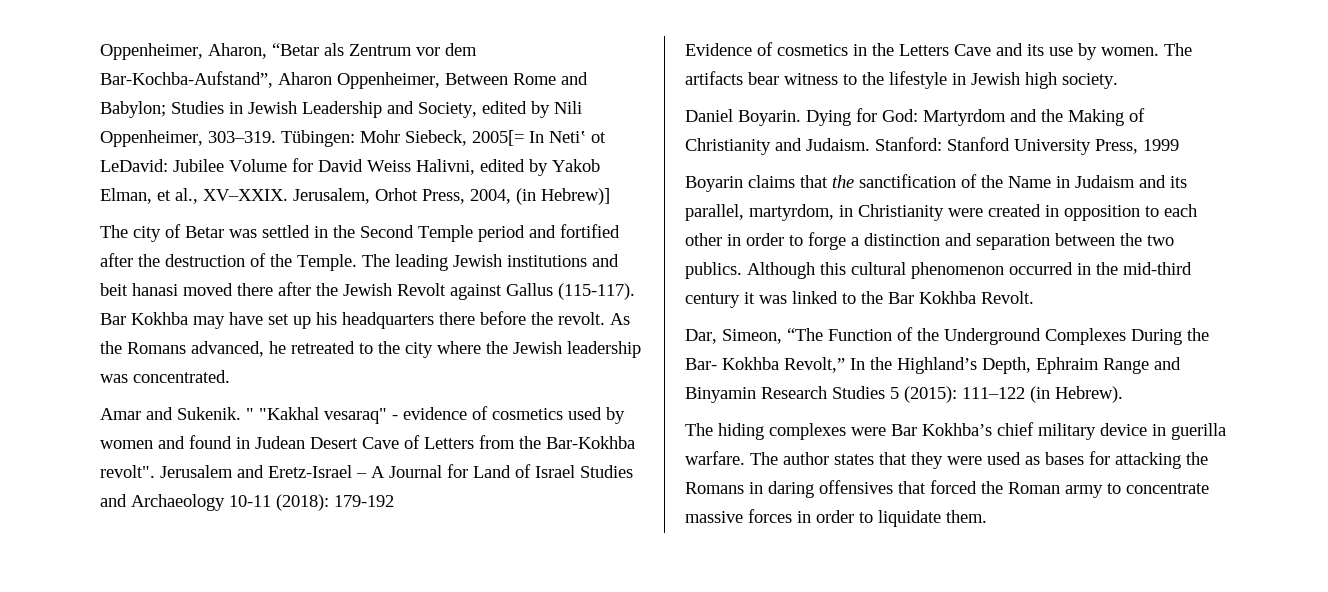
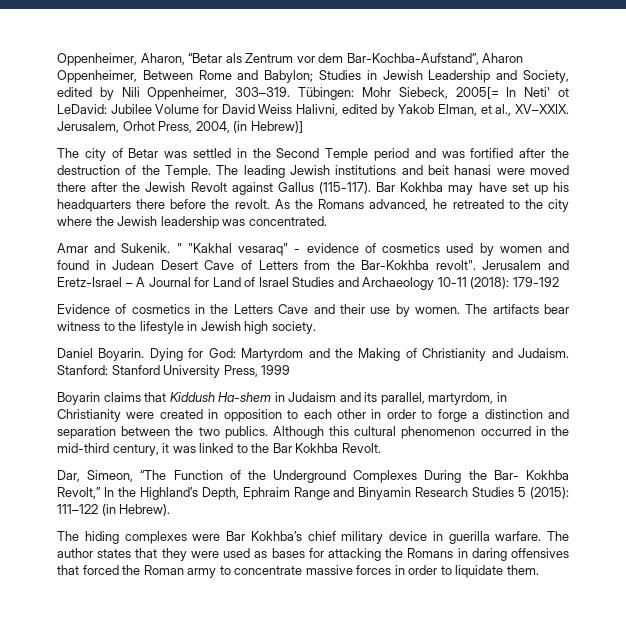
(556, 231) none -> [441,151,465,158] was
(178, 289) none -> [496,168,525,175] were
[1027,44,1044,56] its -> [339,304,365,314] their
[832,174,1051,188] the sanctification of the Name -> [169,392,272,402] Kiddush Ha-shem
[685,293,740,308] century -> [112,444,159,456] century,

